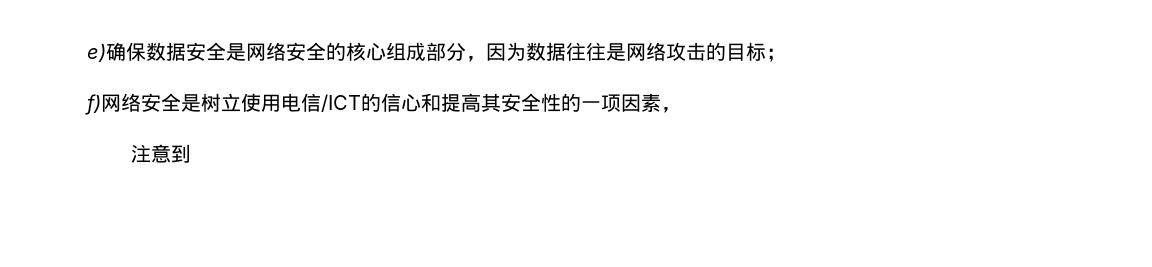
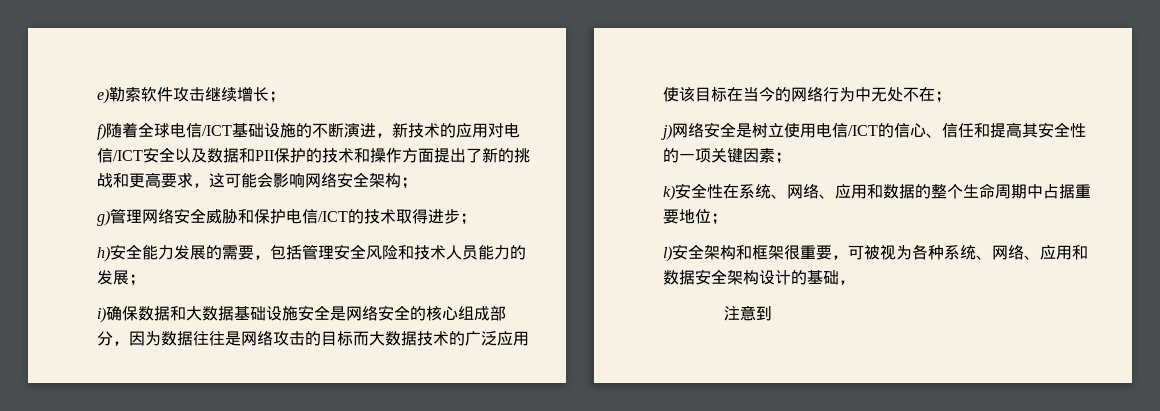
[106,42,186,61] 确保数据 -> [109,86,285,103] [97,122,520,140] [97,147,530,163] [97,172,417,189] [97,208,476,226] [97,244,526,262] [97,270,145,286] [97,306,298,323] 勒索软件攻击继续增长； // f)随着全球电信/ICT基础设施的不断演进，新技术的应用对电信/ICT安全以及数据和PII保护的技术和操作方面提出了新的挑战和更高要求，这可能会影响网络安全架构； // g)管理网络安全威胁和保护电信/ICT的技术取得进步； // h)安全能力发展的需要，包括管理安全风险和技术人员能力的发展； // i)确保数据和大数据基础设施
[766,48,786,62] [85,94,101,115] ； // f) -> [353,331,529,346] [663,87,951,103] [661,124,672,140] 而大数据技术的广泛应用使该目标在当今的网络行为中无处不在； // j)
(421, 103) none -> [926,123,974,138] 、信任
[621,93,661,112] 因素 -> [711,148,791,164] [663,183,1091,201] [663,209,727,225] [663,244,1088,262] [663,269,839,285] 关键因素； // k)安全性在系统、网络、应用和数据的整个生命周期中占据重要地位； // l)安全架构和框架很重要，可被视为各种系统、网络、应用和数据安全架构设计的基础

